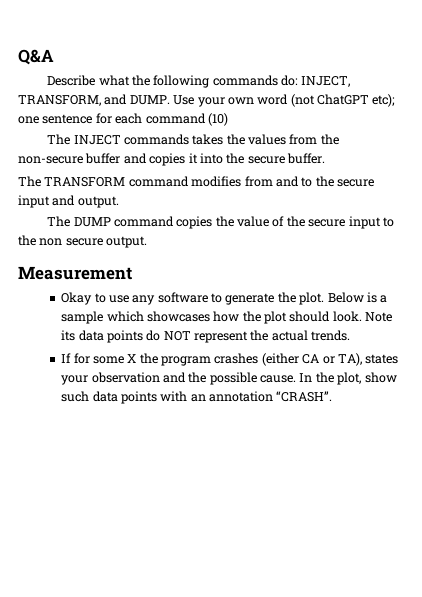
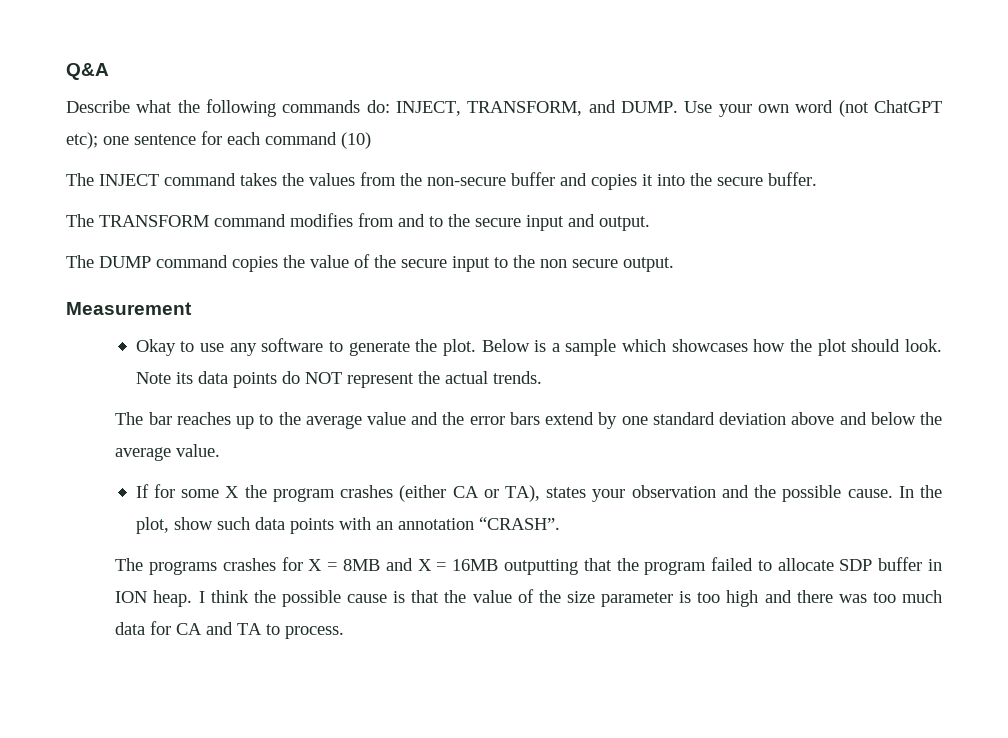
[123,134,189,145] commands -> [164,173,236,186] command
(351, 335) none -> [115,412,942,429] [115,444,221,461] // The bar reaches up to the average value and the error bars extend by one standard deviation above and below the average value.
(333, 396) none -> [115,557,942,575] [115,589,942,607] [115,621,345,639] // The programs crashes for X = 8MB and X = 16MB outputting that the program failed to allocate SDP buffer in ION heap. I think the possible cause is that the value of the size parameter is too high and there was too much data for CA and TA to process.

